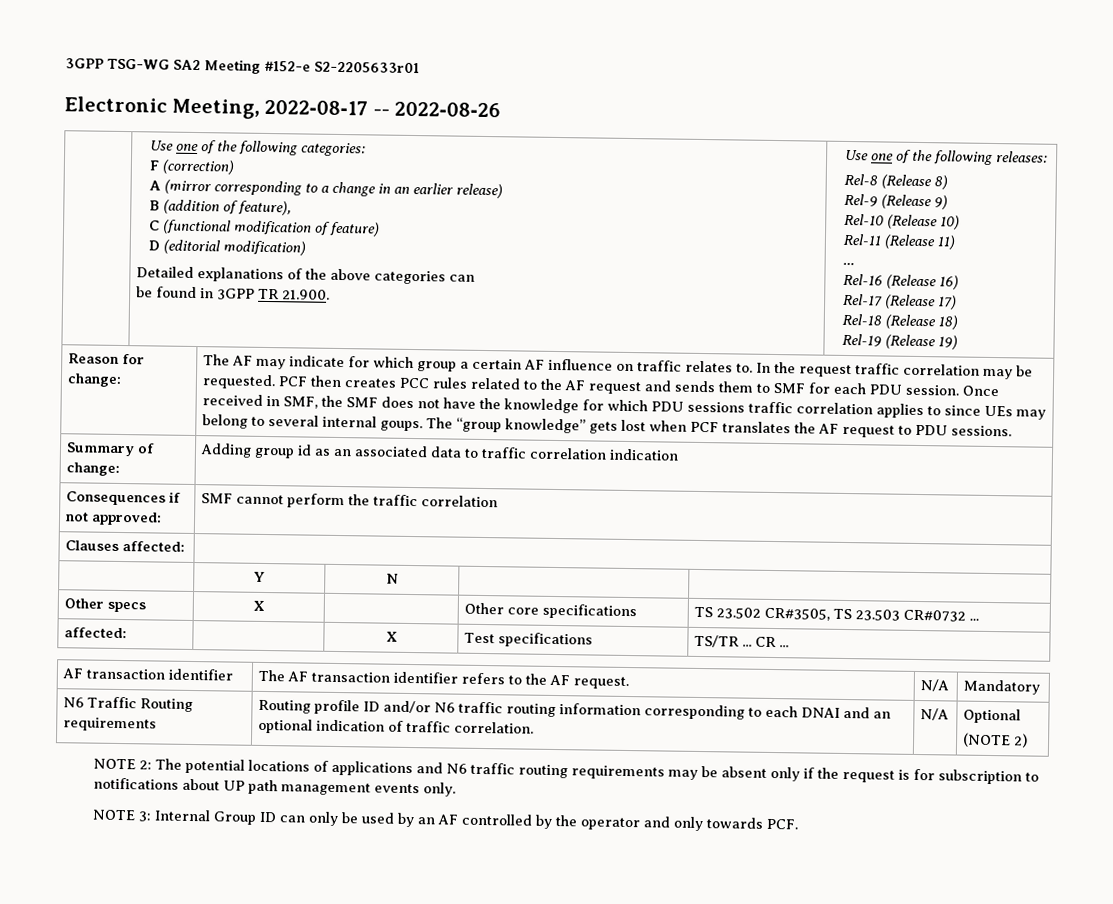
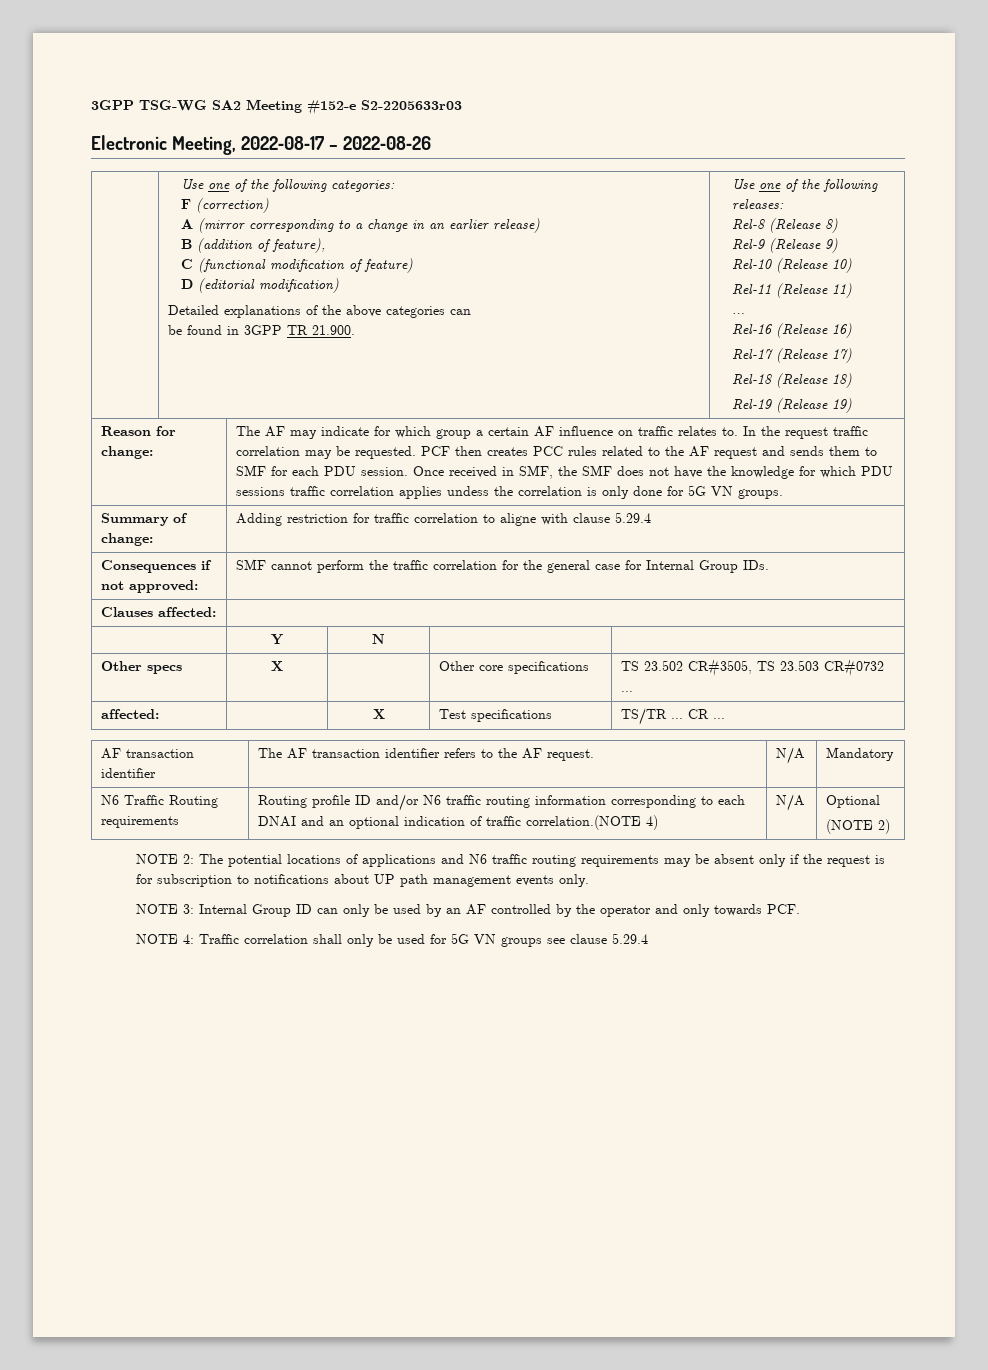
[314,61,420,74] S2-2205633r01 -> [361,100,462,110] S2-2205633r03
[372,108,390,116] -- -> [328,145,338,150] –
[927,405,1047,420] [202,414,1013,438] [66,442,156,457] [66,462,121,476] [200,443,680,461] to since UEs may belong to several internal goups. The “group knowledge” gets lost when PCF translates the AF request to PDU sessions. // Summary of change: | Adding group id as an associated data to traffic correlation indication -> [446,485,783,499] [100,513,188,526] [100,533,153,546] [235,512,651,526] undess the correlation is only done for 5G VN groups. // Summary of change: | Adding restriction for traffic correlation to aligne with clause 5.29.4
(499, 501) none -> [501,560,769,573] for the general case for Internal Group IDs.
[454,721,535,734] correlation. -> [525,815,658,830] correlation.(NOTE 4)
(798, 824) none -> [135,933,648,947] // NOTE 4: Traffic correlation shall only be used for 5G VN groups see clause 5.29.4

